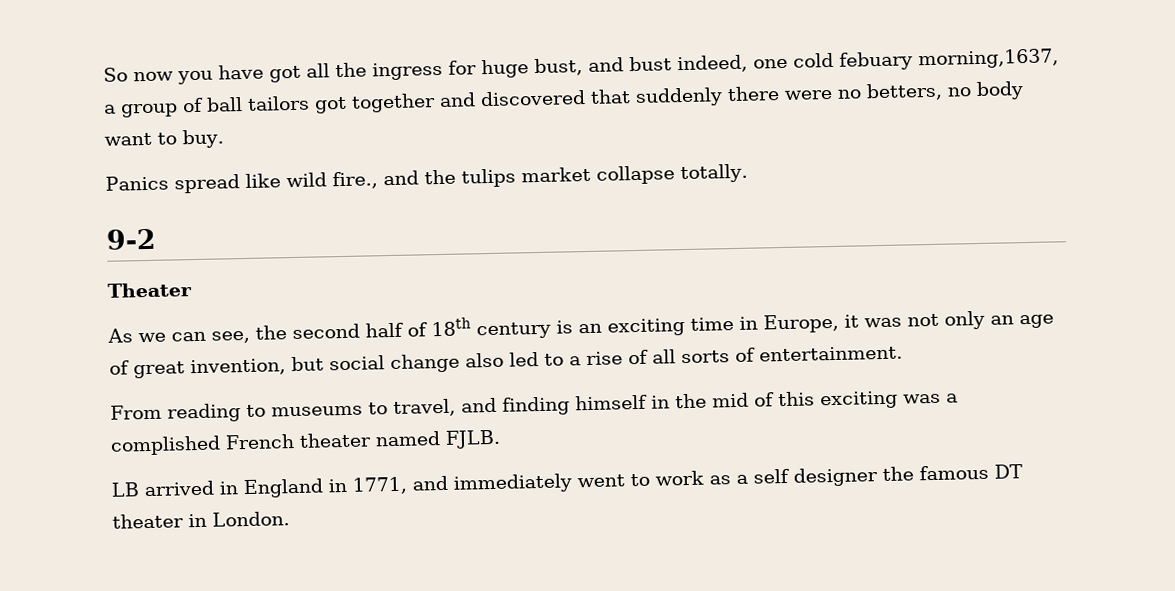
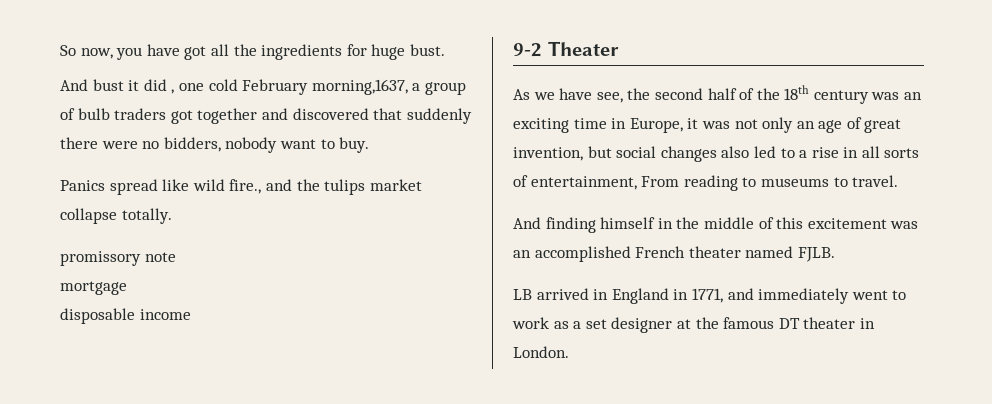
[133,71,174,82] now -> [80,48,113,59] now,
[372,61,443,81] ingress -> [261,44,343,60] ingredients
[534,54,748,77] bust, and bust indeed, -> [409,44,445,56] [60,79,175,94] bust. // And bust it did ,
[839,51,913,71] febuary -> [242,79,309,95] February
[206,95,310,112] ball tailors -> [77,108,167,120] bulb traders
[866,81,1024,102] betters, no body -> [163,137,278,153] bidders, nobody
(748, 173) none -> [60,251,176,266] [60,281,127,295] [60,308,191,324] // promissory note // mortgage // disposable income
(156, 239) // -> (542, 50) none
[171,331,206,342] can -> [559,88,593,100] have
(428, 329) none -> [756,88,780,100] the
[556,320,573,334] is -> [871,92,900,100] was
[390,353,460,374] change -> [660,146,717,162] changes
[628,349,649,365] of -> [843,147,859,158] in
[759,345,903,362] entertainment. // -> [530,176,637,190] entertainment,
[393,397,497,417] travel, and -> [852,175,899,187] [513,217,541,229] travel. // And
[712,392,749,408] mid -> [703,217,754,229] middle
[820,390,958,410] [110,435,221,456] exciting was a complished -> [807,218,919,229] [513,246,631,262] excitement was an accomplished
[753,467,878,487] self designer -> [585,317,691,333] set designer at

